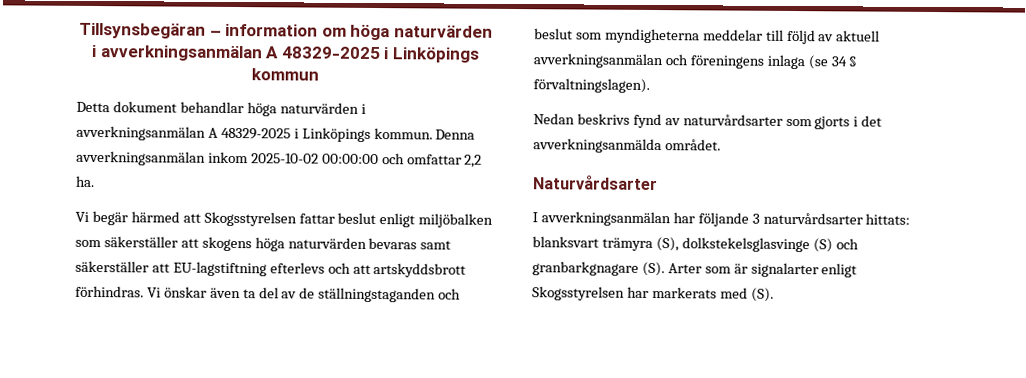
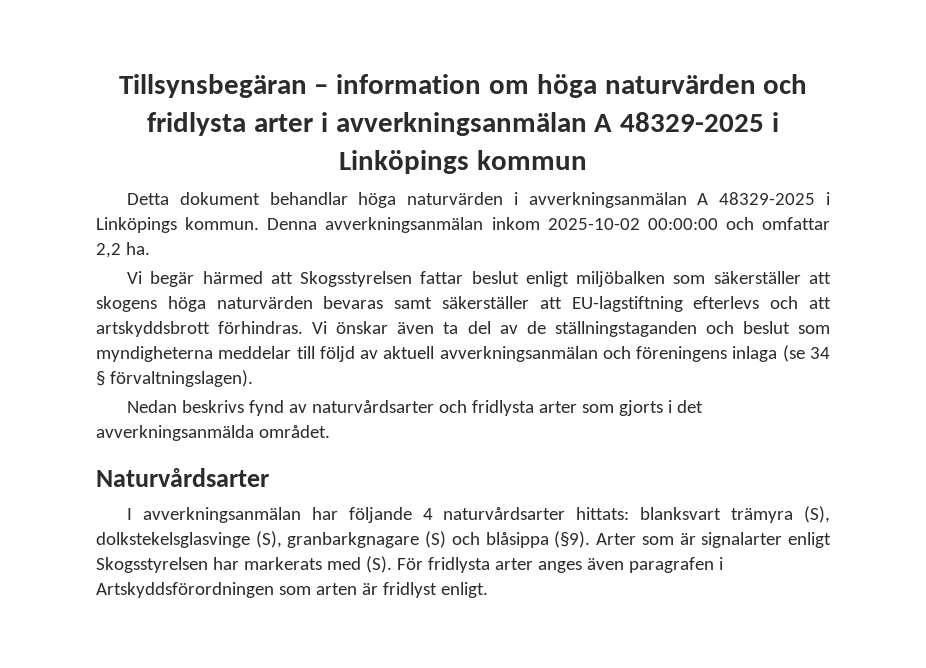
(493, 31) none -> [763,74,808,94] [147,112,313,136] och fridlysta arter
(783, 120) none -> [438,400,577,416] och fridlysta arter
[751,213,760,224] 3 -> [422,508,433,520] 4
[812,238,859,253] [532,261,665,277] (S) och granbarkgnagare (S). -> [255,531,591,548] (S), granbarkgnagare (S) och blåsippa (§9).
(774, 294) none -> [396,557,723,573] [96,582,488,598] För fridlysta arter anges även paragrafen i Artskyddsförordningen som arten är fridlyst enligt.

